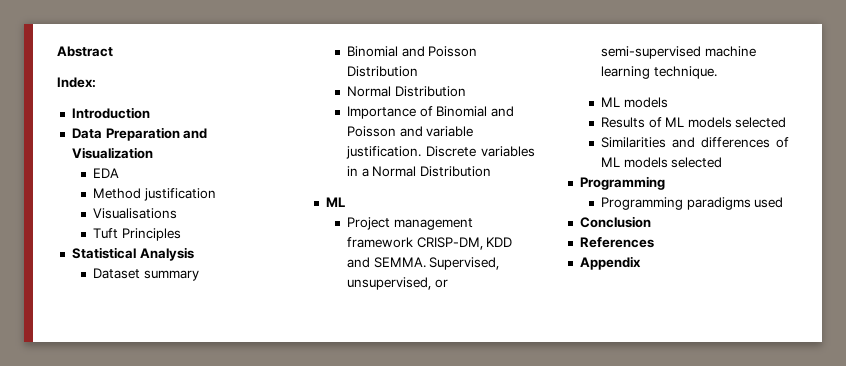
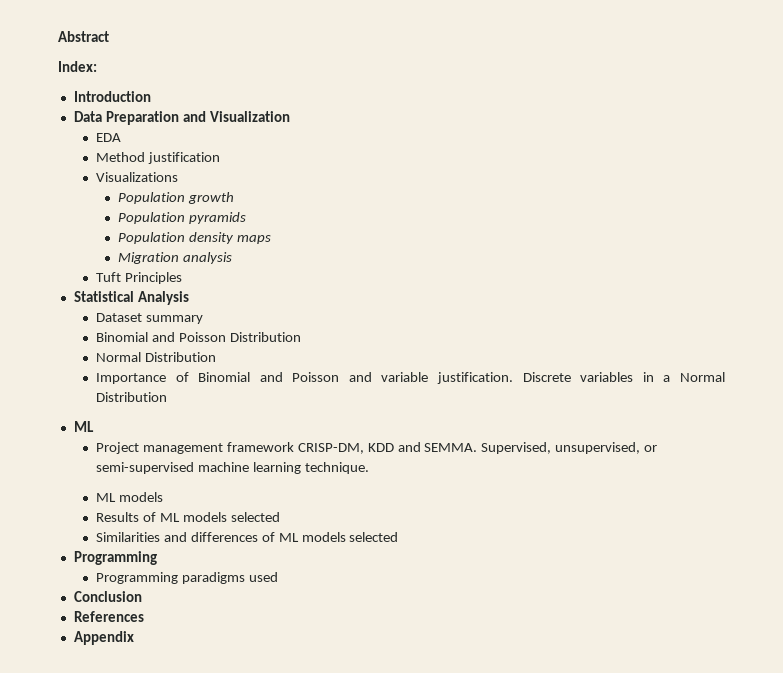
[92,208,177,219] Visualisations -> [95,172,178,182] [117,192,234,204] [117,212,246,224] [117,232,271,244] [117,252,232,264] Visualizations // Population growth // Population pyramids // Population density maps // Migration analysis

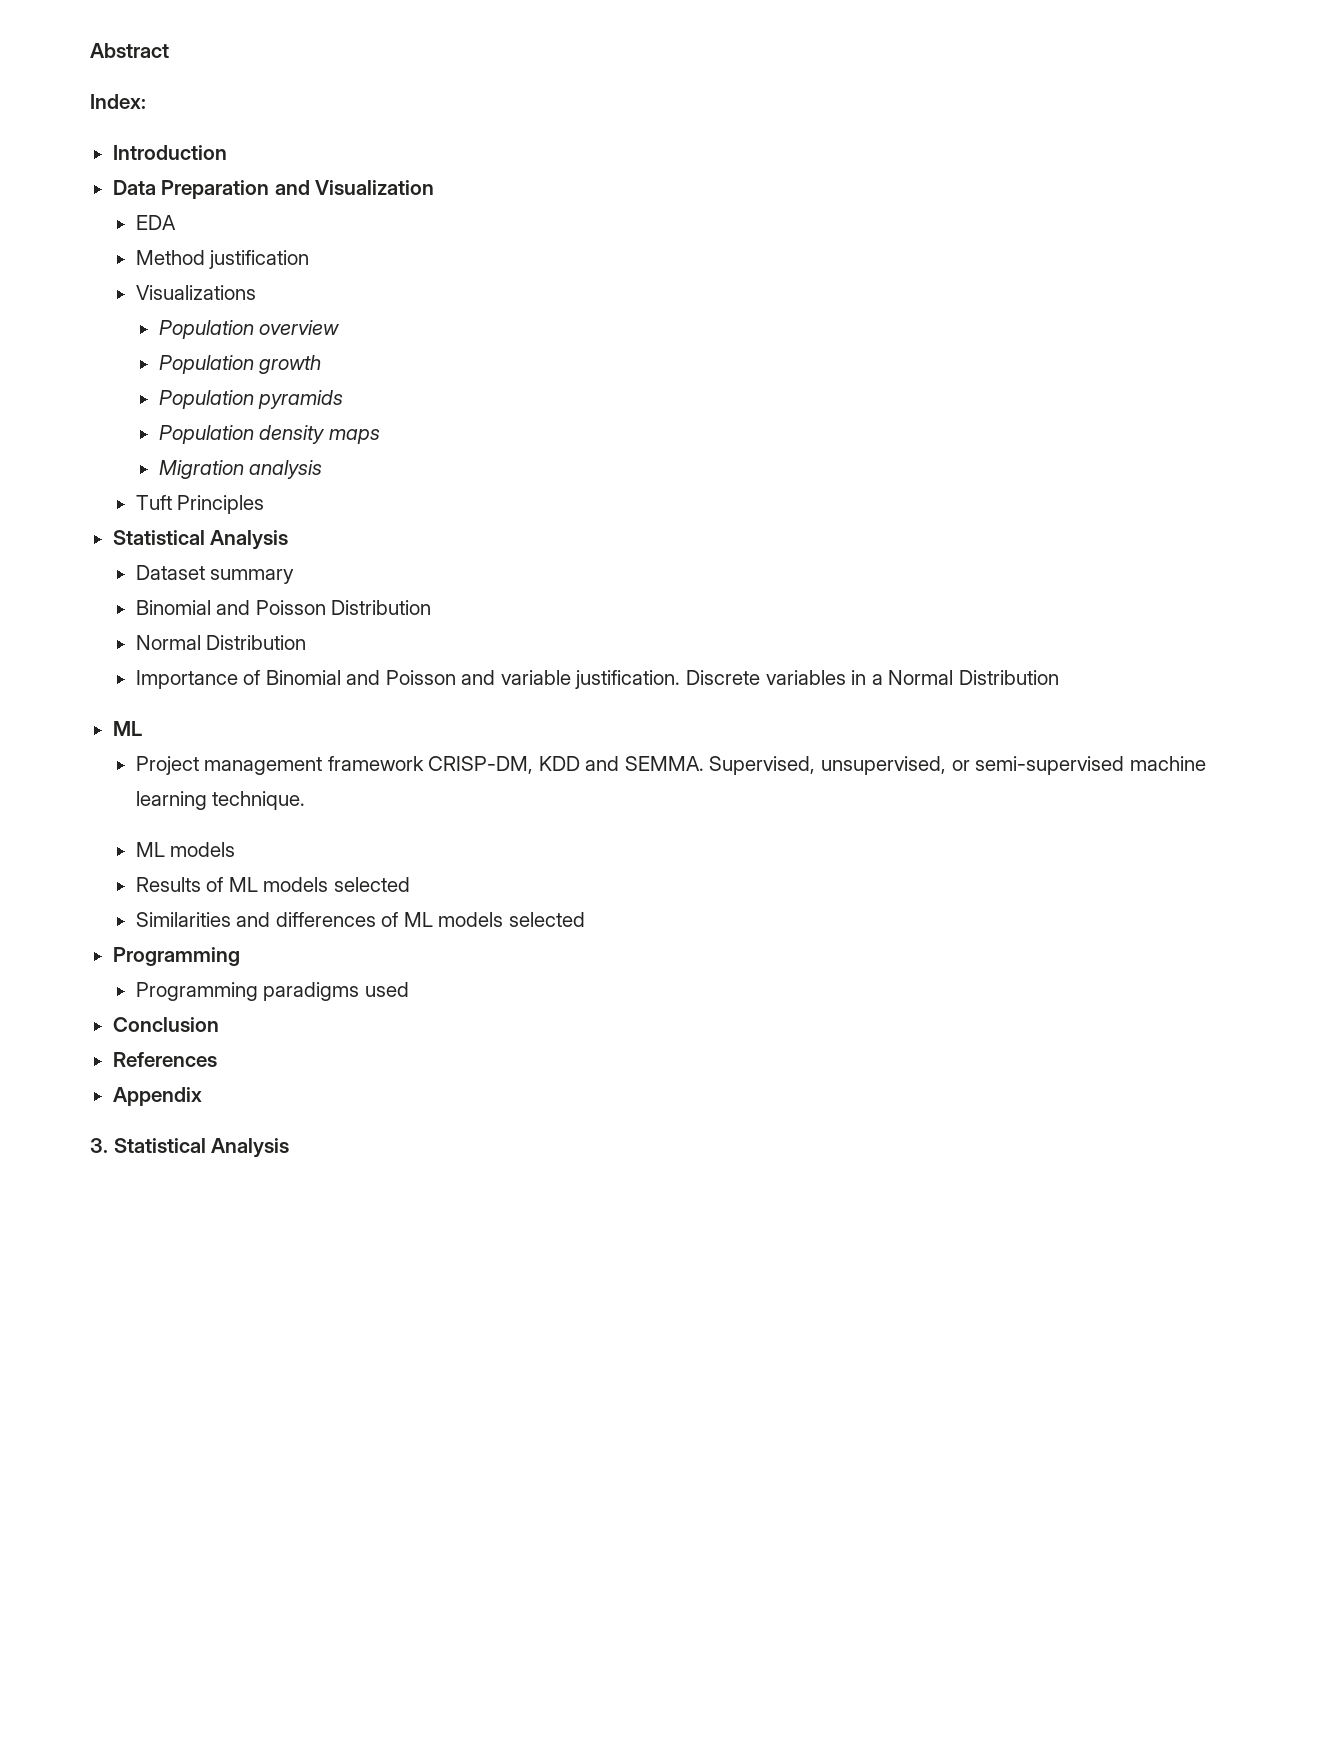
(178, 177) none -> [158,320,340,339] // Population overview
(134, 638) none -> [90,1138,290,1158] // 3. Statistical Analysis

